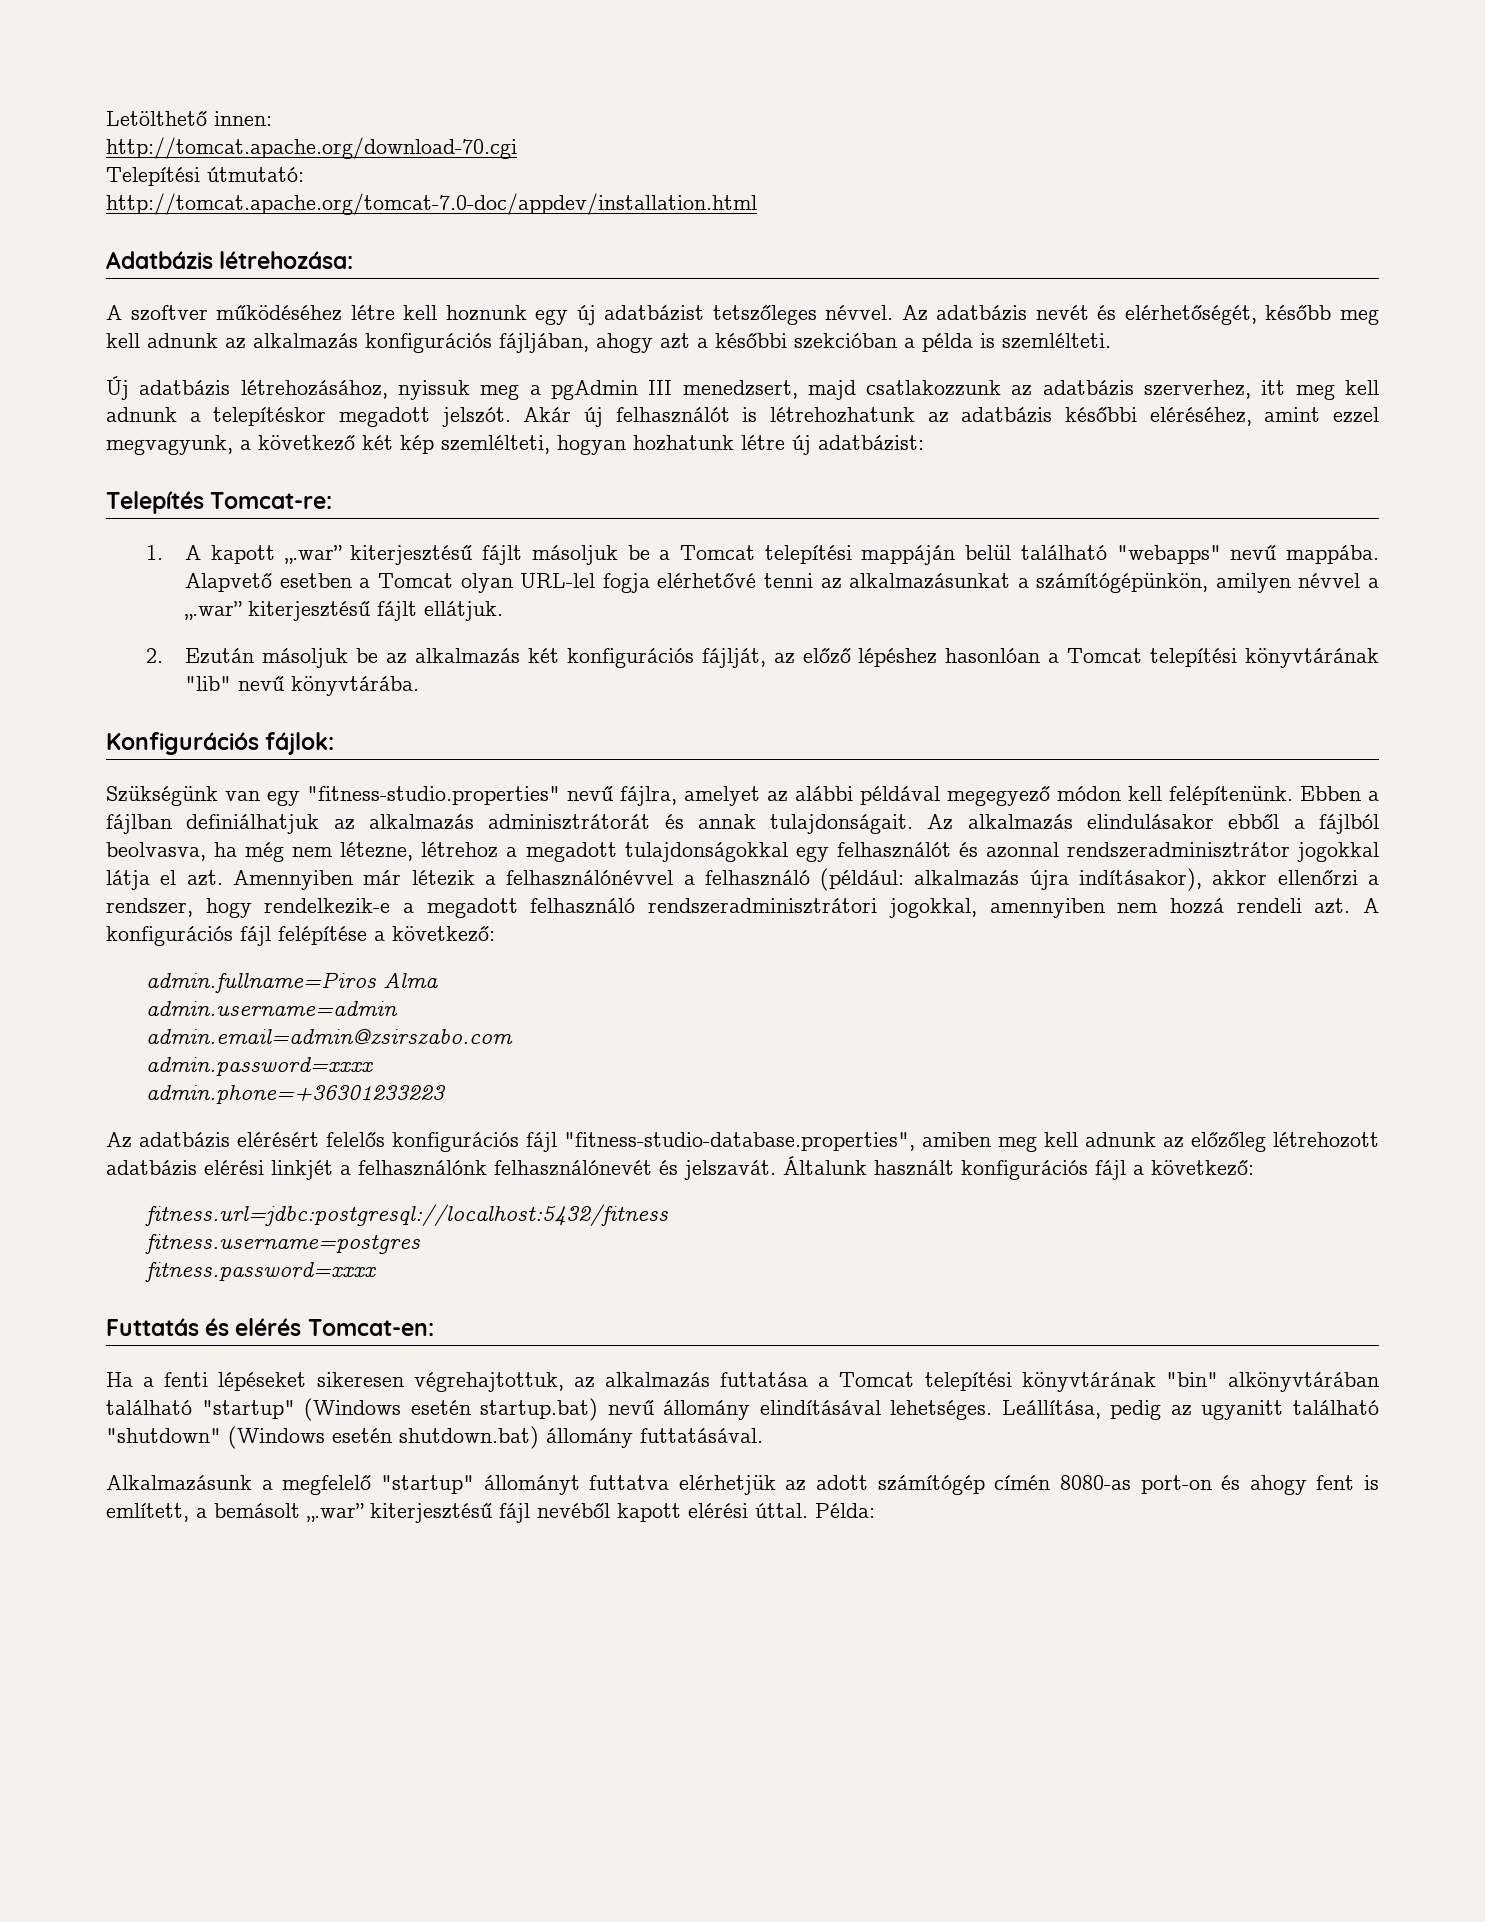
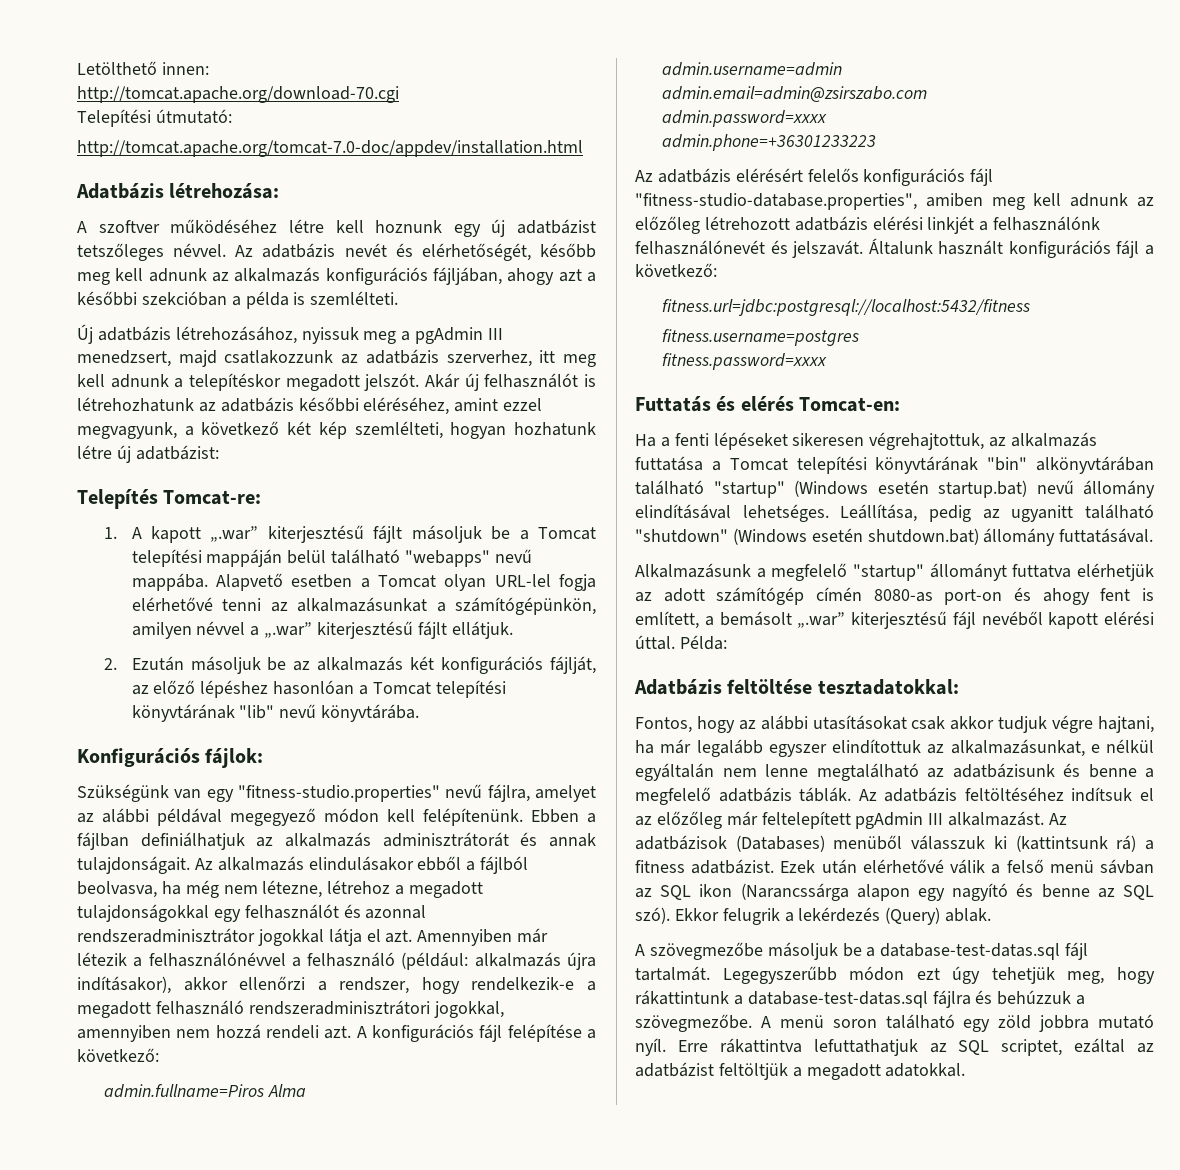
(875, 1510) none -> [634,679,959,695] [635,715,1154,733] [635,739,1154,757] [635,763,1154,781] [635,787,1154,805] [635,811,1068,829] [635,835,1154,852] [635,859,1154,874] [635,883,1154,901] [635,907,992,925] [635,942,1089,960] [635,966,1155,984] [635,990,1086,1008] [635,1014,1154,1032] [635,1038,1154,1056] [635,1062,966,1080] // Adatbázis feltöltése tesztadatokkal: // Fontos, hogy az alábbi utasításokat csak akkor tudjuk végre hajtani, ha már legalább egyszer elindítottuk az alkalmazásunkat, e nélkül egyáltalán nem lenne megtalálható az adatbázisunk és benne a megfelelő adatbázis táblák. Az adatbázis feltöltéséhez indítsuk el az előzőleg már feltelepített pgAdmin III alkalmazást. Az adatbázisok (Databases) menüből válasszuk ki (kattintsunk rá) a fitness adatbázist. Ezek után elérhetővé válik a felső menü sávban az SQL ikon (Narancssárga alapon egy nagyító és benne az SQL szó). Ekkor felugrik a lekérdezés (Query) ablak. // A szövegmezőbe másoljuk be a database-test-datas.sql fájl tartalmát. Legegyszerűbb módon ezt úgy tehetjük meg, hogy rákattintunk a database-test-datas.sql fájlra és behúzzuk a szövegmezőbe. A menü soron található egy zöld jobbra mutató nyíl. Erre rákattintva lefuttathatjuk az SQL scriptet, ezáltal az adatbázist feltöltjük a megadott adatokkal.

